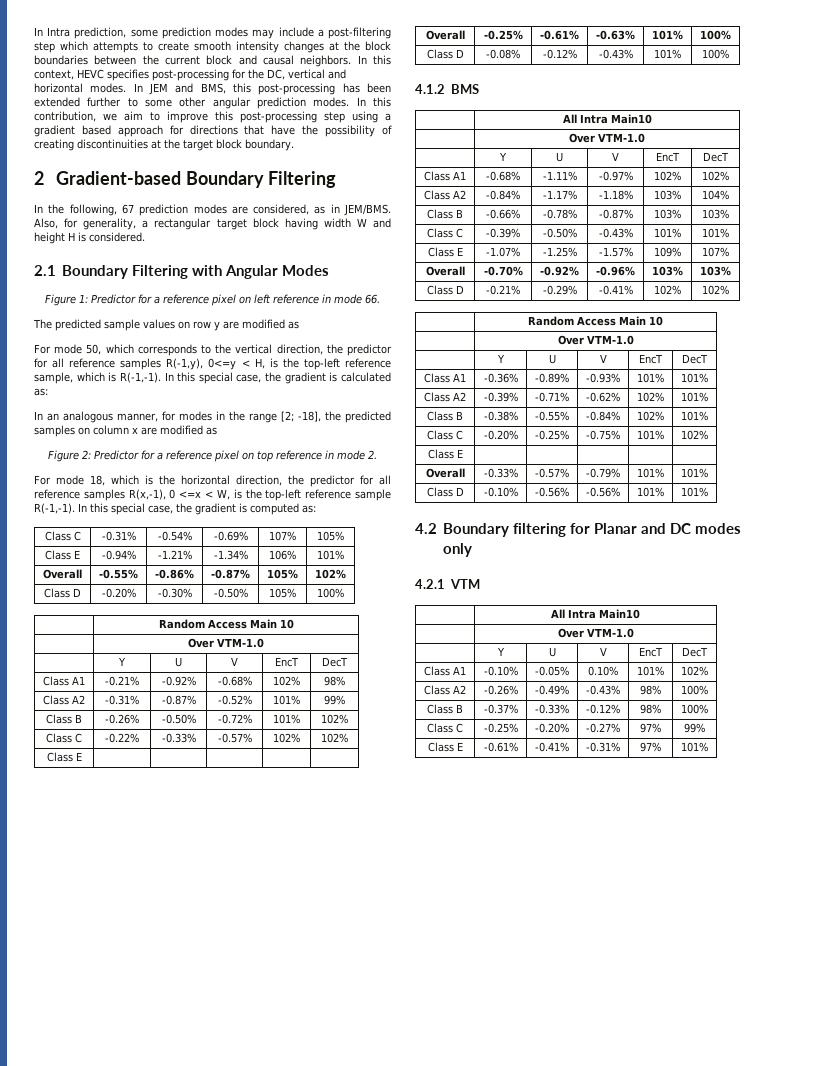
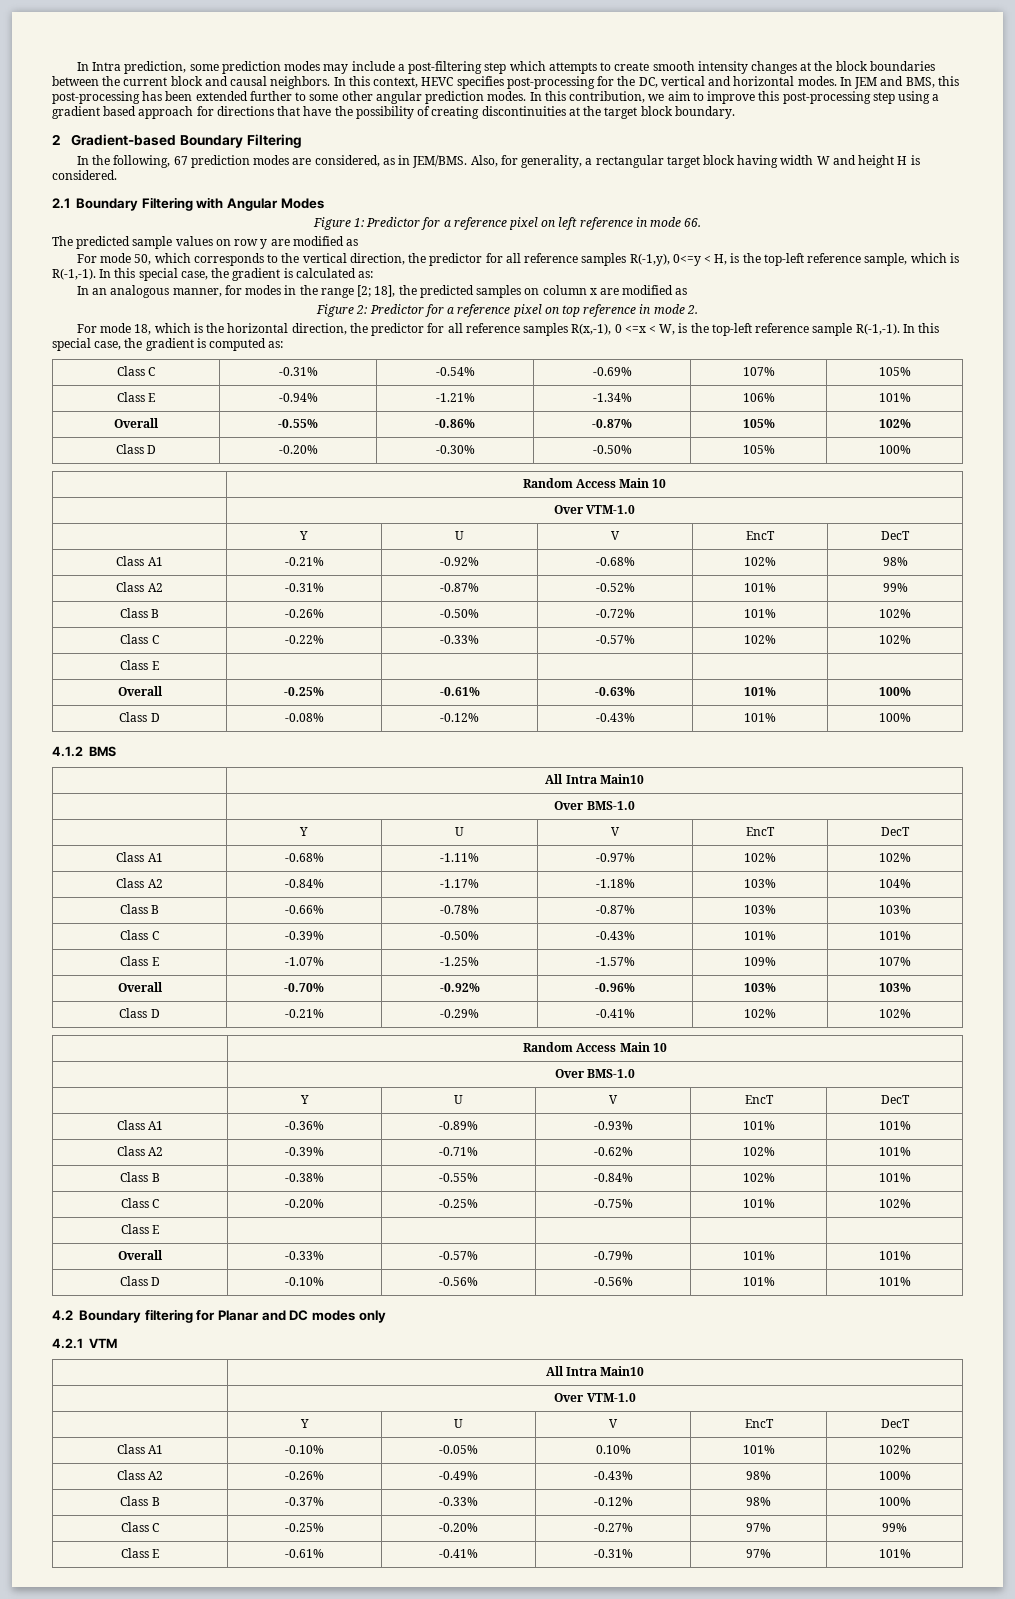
[298,411,321,422] -18], -> [374,285,396,297] 18],
[598,133,645,143] VTM-1.0 -> [586,801,635,810] BMS-1.0
[586,335,634,345] VTM-1.0 -> [587,1069,636,1078] BMS-1.0

